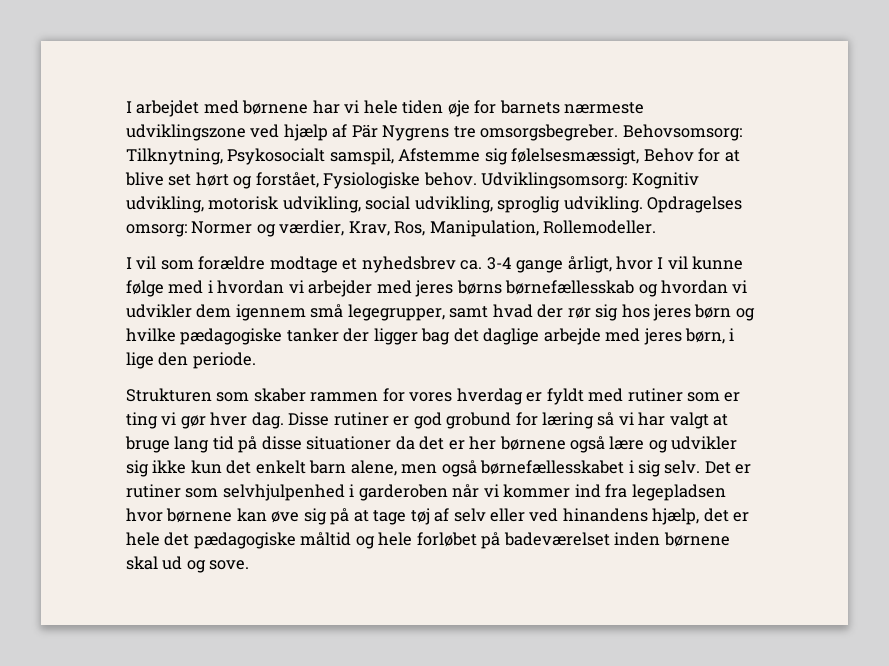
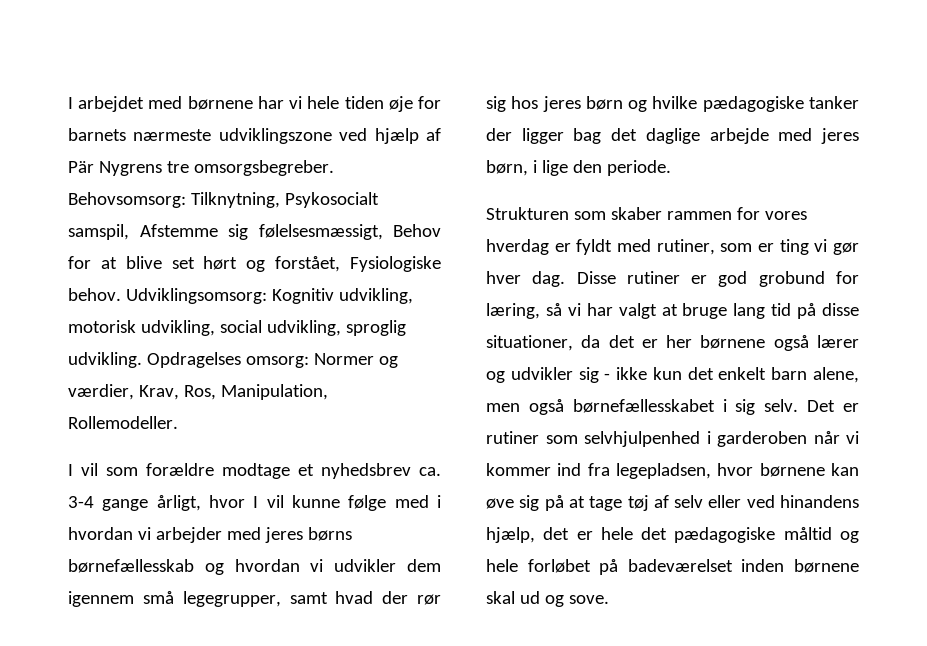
[627,388,683,402] rutiner -> [656,239,715,255] rutiner,
[542,412,595,429] læring -> [486,303,540,319] læring,
[306,436,392,450] situationer -> [486,335,573,351] situationer,
[609,436,645,450] lære -> [817,335,859,348] lærer
(149, 468) none -> [604,373,611,380] -
[631,484,726,501] legepladsen -> [616,463,711,479] legepladsen,

